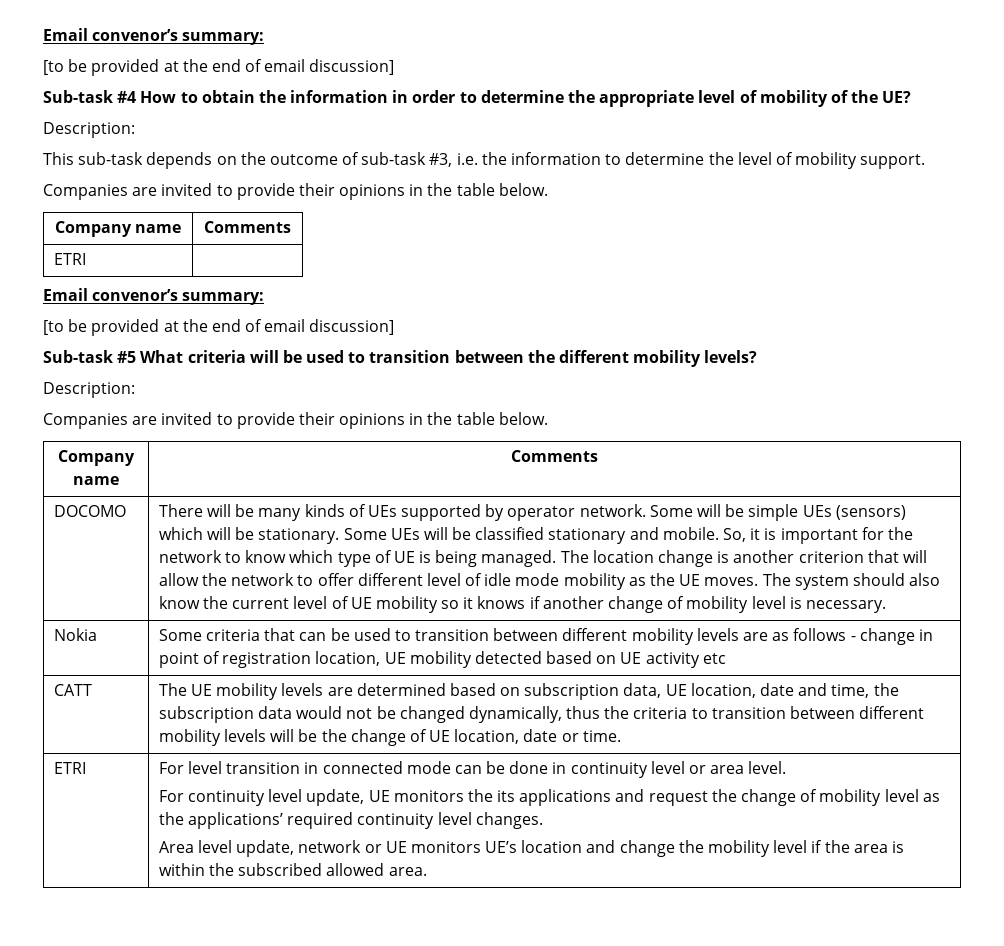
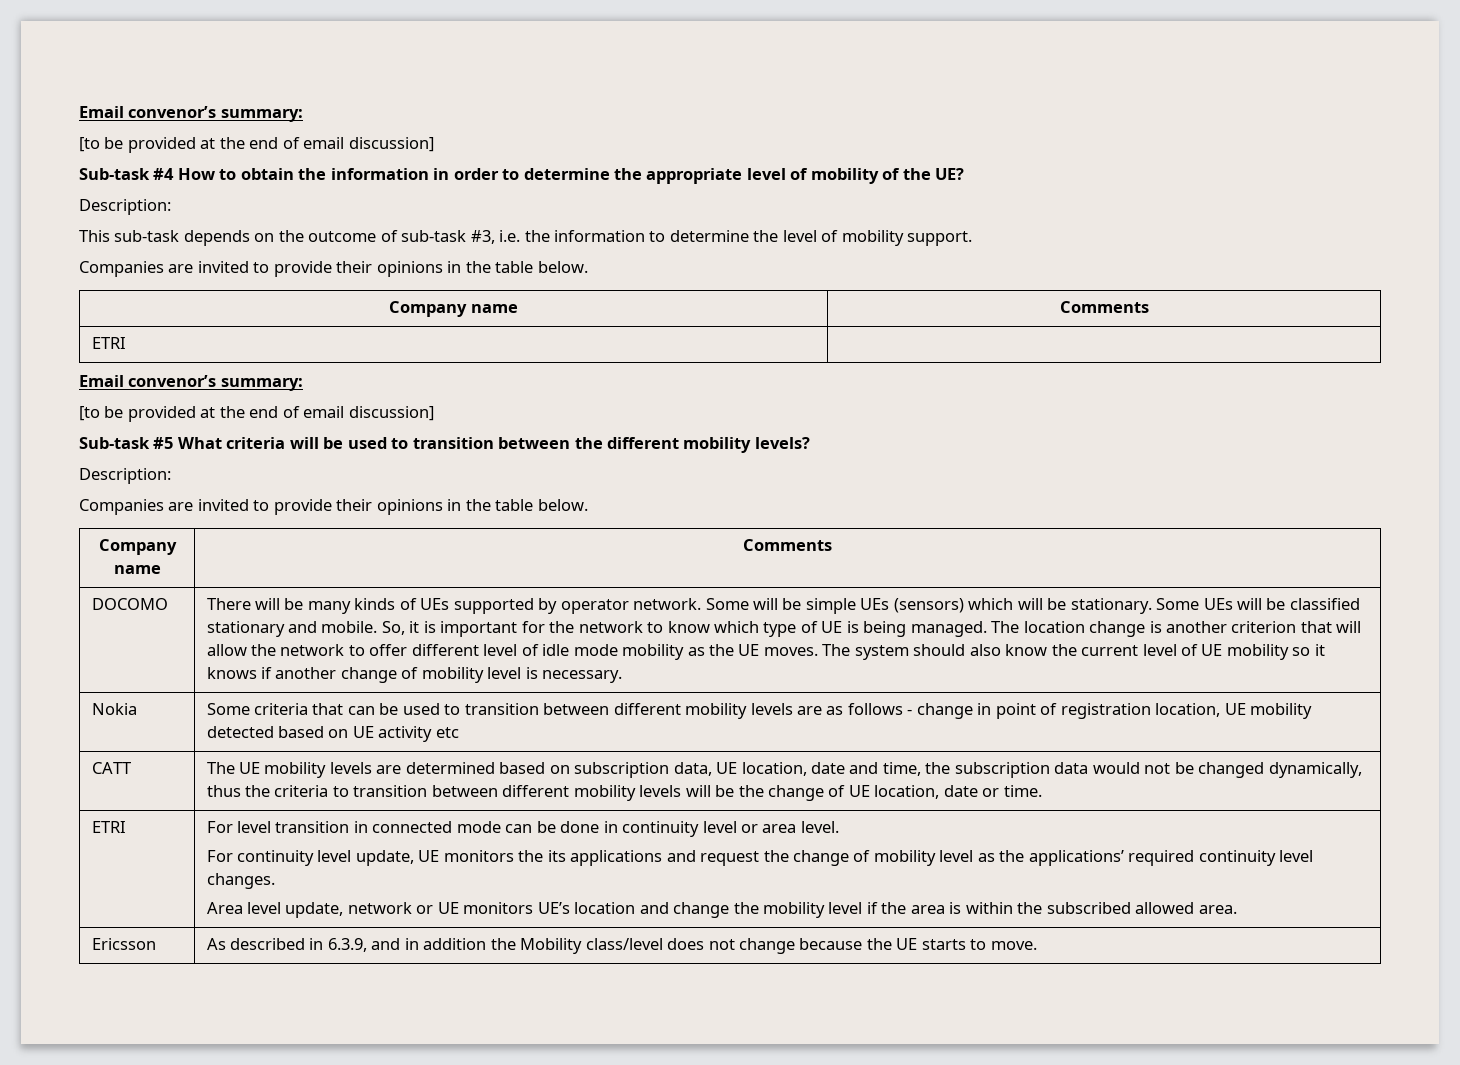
(427, 871) none -> [91,938,156,950] [206,938,1037,954] // Ericsson | As described in 6.3.9, and in addition the Mobility class/level does not change because the UE starts to move.

